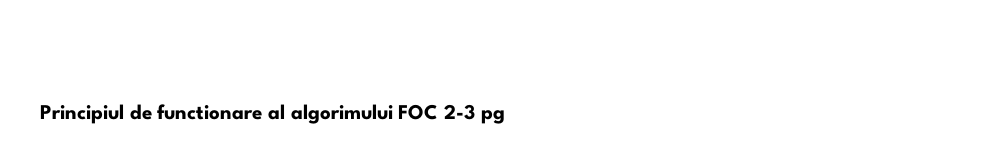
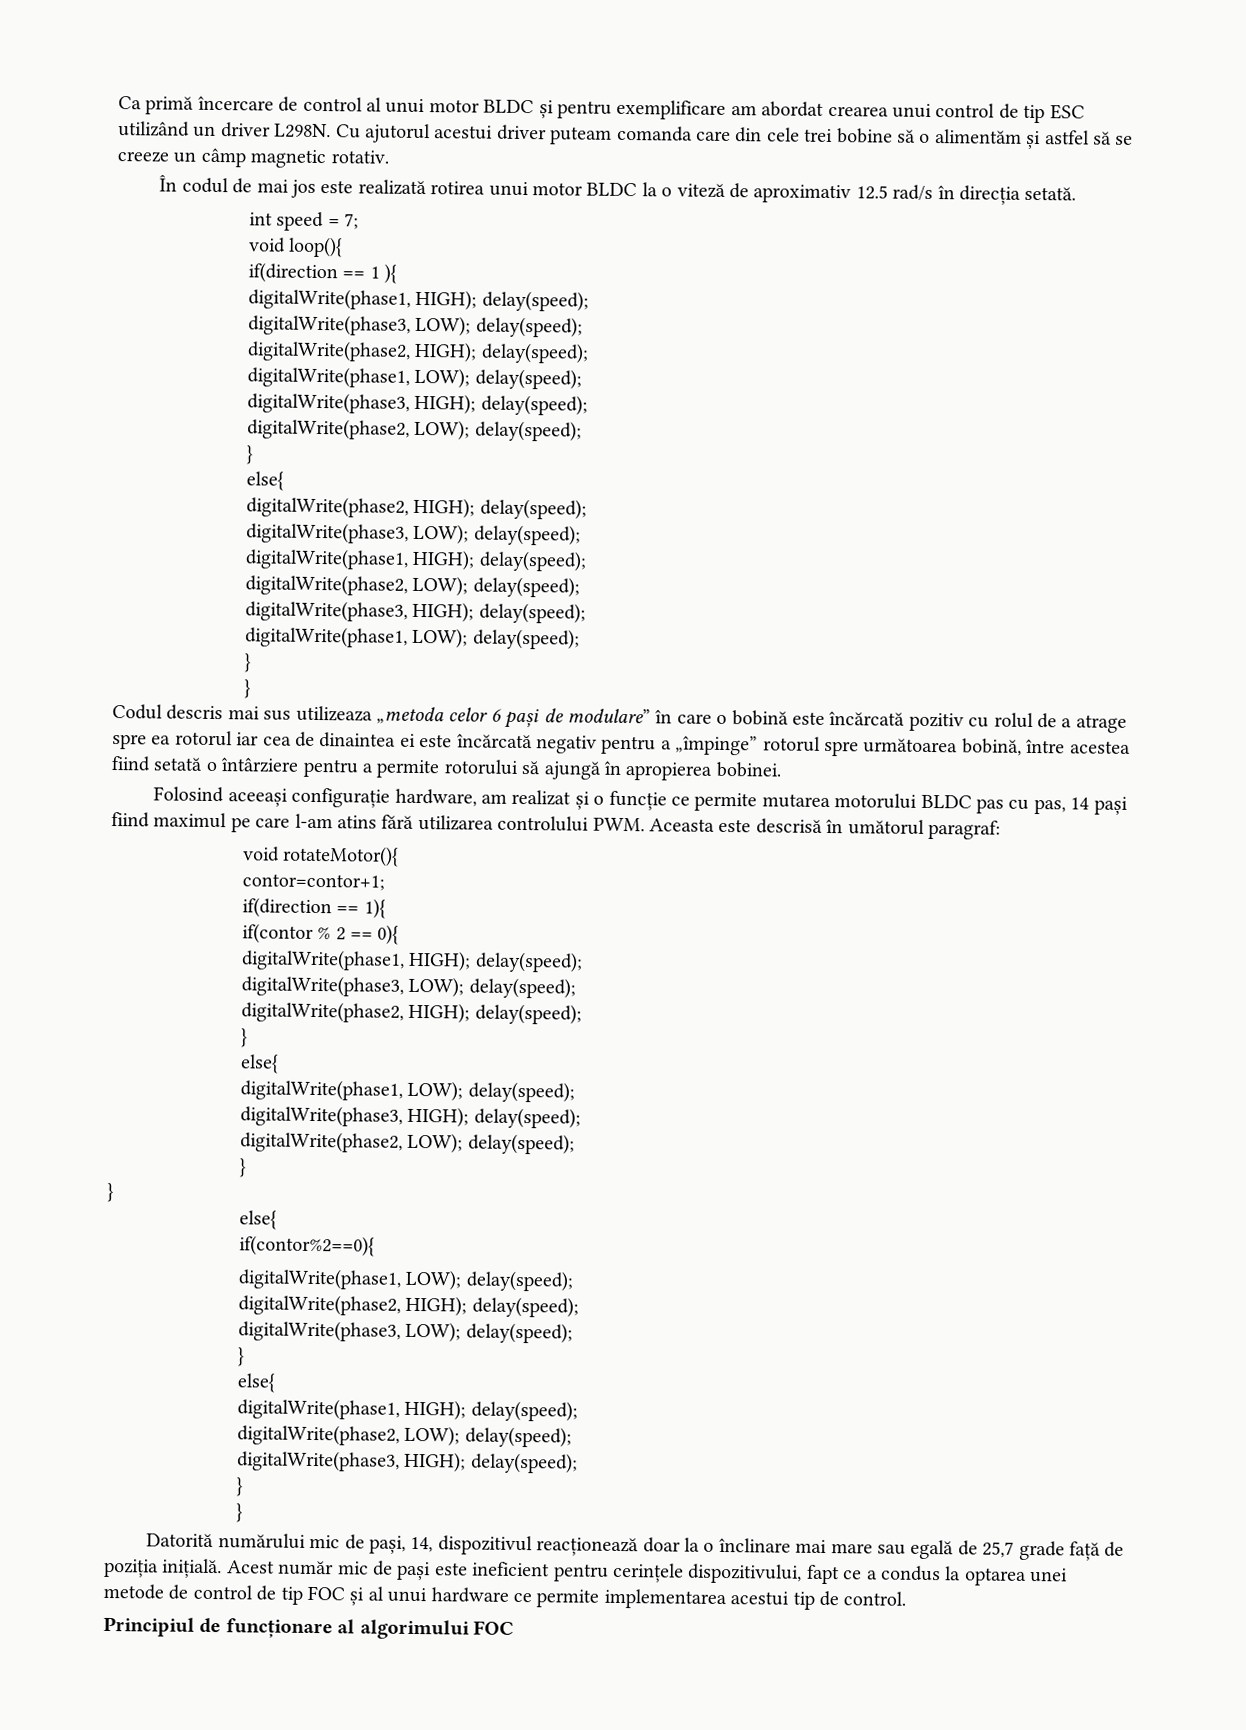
(40, 114) none -> [118,95,1085,124] [118,121,1134,150] [117,147,389,169] [159,174,1077,205] [248,211,359,232] [247,236,344,258] [247,262,397,284] [247,288,589,312] [247,314,583,338] [246,340,589,364] [246,366,582,390] [246,392,588,416] [246,418,582,442] [245,445,254,465] [245,471,284,491] [245,496,587,520] [245,522,581,546] [244,548,587,572] [244,574,580,598] [244,600,586,624] [244,626,580,650] [243,653,252,673] [243,679,251,699] [112,704,1127,733] [112,730,1131,757] [111,756,782,781] [153,786,1128,815] [111,811,1001,840] [242,845,400,867] [241,873,385,891] [241,897,386,919] [241,923,400,945] [240,949,583,973] [240,975,576,999] [240,1001,582,1025] [240,1028,248,1048] [239,1054,279,1074] [239,1079,575,1103] [239,1105,581,1129] [239,1131,575,1155] [238,1158,247,1178] [107,1182,114,1203] [238,1210,277,1230] [238,1235,375,1257] [237,1268,574,1292] [237,1294,579,1318] [237,1320,573,1344] [237,1347,245,1367] [236,1373,276,1393] [236,1398,578,1422] [236,1424,572,1448] [236,1450,578,1474] [235,1477,243,1497] [235,1503,243,1523] [146,1533,1125,1561] [104,1558,1069,1586] [103,1583,907,1610] Ca primă încercare de control al unui motor BLDC și pentru exemplificare am abordat crearea unui control de tip ESC utilizând un driver L298N. Cu ajutorul acestui driver puteam comanda care din cele trei bobine să o alimentăm și astfel să se creeze un câmp magnetic rotativ. // În codul de mai jos este realizată rotirea unui motor BLDC la o viteză de aproximativ 12.5 rad/s în direcția setată. // int speed = 7; // void loop(){ // if(direction == 1 ){ // digitalWrite(phase1, HIGH); delay(speed); // digitalWrite(phase3, LOW); delay(speed); // digitalWrite(phase2, HIGH); delay(speed); // digitalWrite(phase1, LOW); delay(speed); // digitalWrite(phase3, HIGH); delay(speed); // digitalWrite(phase2, LOW); delay(speed); // } // else{ // digitalWrite(phase2, HIGH); delay(speed); // digitalWrite(phase3, LOW); delay(speed); // digitalWrite(phase1, HIGH); delay(speed); // digitalWrite(phase2, LOW); delay(speed); // digitalWrite(phase3, HIGH); delay(speed); // digitalWrite(phase1, LOW); delay(speed); // } // } // Codul descris mai sus utilizeaza „metoda celor 6 pași de modulare” în care o bobină este încărcată pozitiv cu rolul de a atrage spre ea rotorul iar cea de dinaintea ei este încărcată negativ pentru a „împinge” rotorul spre următoarea bobină, între acestea fiind setată o întârziere pentru a permite rotorului să ajungă în apropierea bobinei. // Folosind aceeași configurație hardware, am realizat și o funcție ce permite mutarea motorului BLDC pas cu pas, 14 pași fiind maximul pe care l-am atins fără utilizarea controlului PWM. Aceasta este descrisă în umătorul paragraf: // void rotateMotor(){ // contor=contor+1; // if(direction == 1){ // if(contor % 2 == 0){ // digitalWrite(phase1, HIGH); delay(speed); // digitalWrite(phase3, LOW); delay(speed); // digitalWrite(phase2, HIGH); delay(speed); // } // else{ // digitalWrite(phase1, LOW); delay(speed); // digitalWrite(phase3, HIGH); delay(speed); // digitalWrite(phase2, LOW); delay(speed); // } // } // else{ // if(contor%2==0){ // digitalWrite(phase1, LOW); delay(speed); // digitalWrite(phase2, HIGH); delay(speed); // digitalWrite(phase3, LOW); delay(speed); // } // else{ // digitalWrite(phase1, HIGH); delay(speed); // digitalWrite(phase2, LOW); delay(speed); // digitalWrite(phase3, HIGH); delay(speed); // } // } // Datorită numărului mic de pași, 14, dispozitivul reacționează doar la o înclinare mai mare sau egală de 25,7 grade față de poziția inițială. Acest număr mic de pași este ineficient pentru cerințele dispozitivului, fapt ce a condus la optarea unei metode de control de tip FOC și al unui hardware ce permite implementarea acestui tip de control. //
[157,104,263,120] functionare -> [225,1618,333,1639] funcționare
[444,104,505,124] 2-3 pg -> (514, 1627) none

